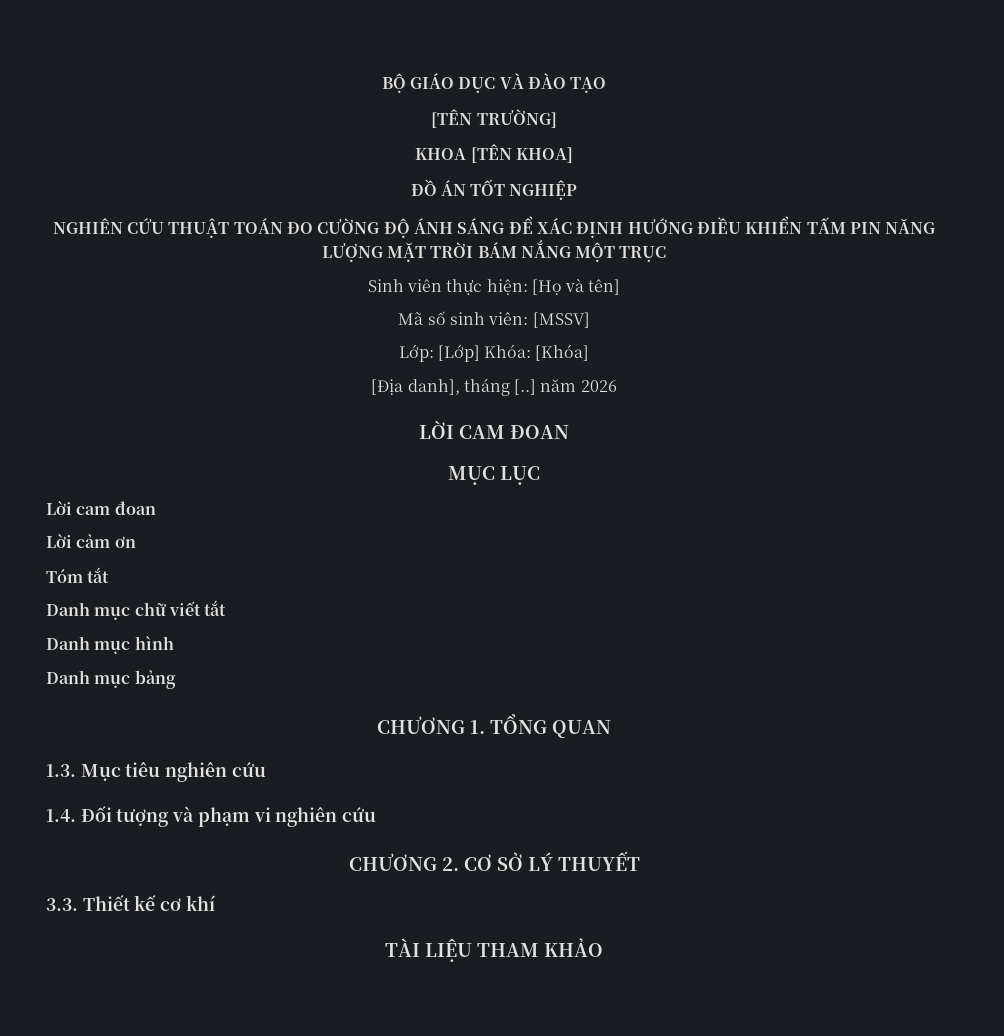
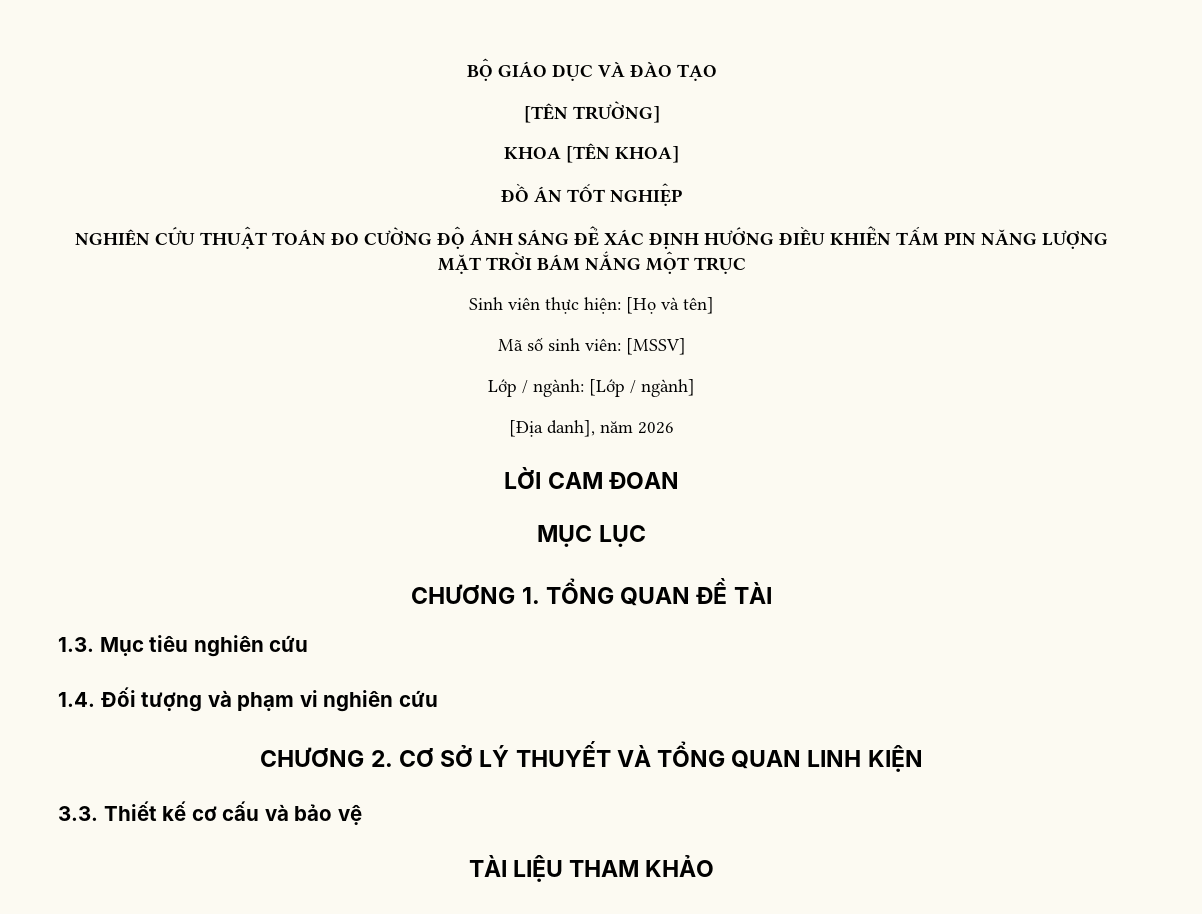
[398,344,590,362] Lớp: [Lớp] Khóa: [Khóa] -> [488,379,695,397] Lớp / ngành: [Lớp / ngành]
[463,378,537,396] tháng [..] -> (595, 428) none
[46,501,156,515] [46,534,136,548] [46,567,110,583] [46,600,227,620] [46,636,174,654] [46,670,176,689] // Lời cam đoan // Lời cảm ơn // Tóm tắt // Danh mục chữ viết tắt // Danh mục hình // Danh mục bảng -> (646, 536) none
(611, 729) none -> [696,578,772,604] ĐỀ TÀI
(640, 861) none -> [616,741,923,772] VÀ TỔNG QUAN LINH KIỆN
[185,895,215,911] khí -> [222,801,362,826] cấu và bảo vệ

